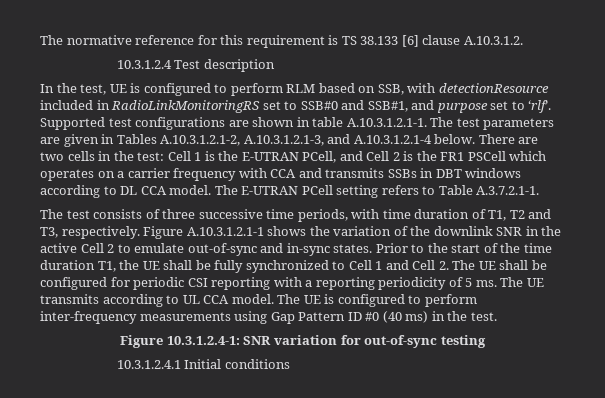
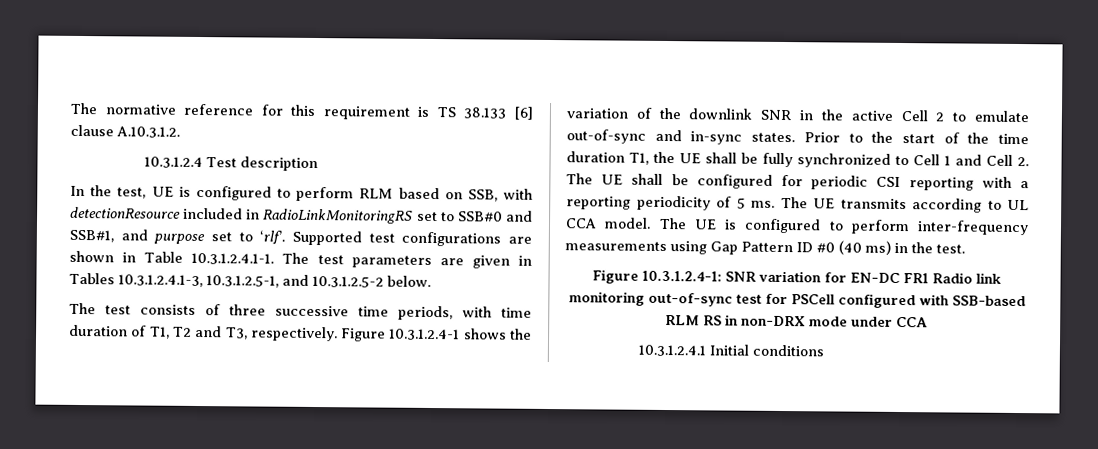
[312,117,427,127] table A.10.3.1.2.1-1. -> [144,251,275,265] Table 10.3.1.2.4.1-1.
[160,134,539,146] [40,151,547,163] [40,168,522,181] [40,185,540,198] A.10.3.1.2.1-2, A.10.3.1.2.1-3, and A.10.3.1.2.1-4 below. There are two cells in the test: Cell 1 is the E-UTRAN PCell, and Cell 2 is the FR1 PSCell which operates on a carrier frequency with CCA and transmits SSBs in DBT windows according to DL CCA model. The E-UTRAN PCell setting refers to Table A.3.7.2.1-1. -> [117,274,431,288] 10.3.1.2.4.1-3, 10.3.1.2.5-1, and 10.3.1.2.5-2 below.
[186,227,264,236] A.10.3.1.2.1-1 -> [389,328,461,341] 10.3.1.2.4-1
[364,335,486,348] out-of-sync testing -> [849,272,1002,284] [567,291,1026,309] [665,314,928,328] EN-DC FR1 Radio link monitoring out-of-sync test for PSCell configured with SSB-based RLM RS in non-DRX mode under CCA

